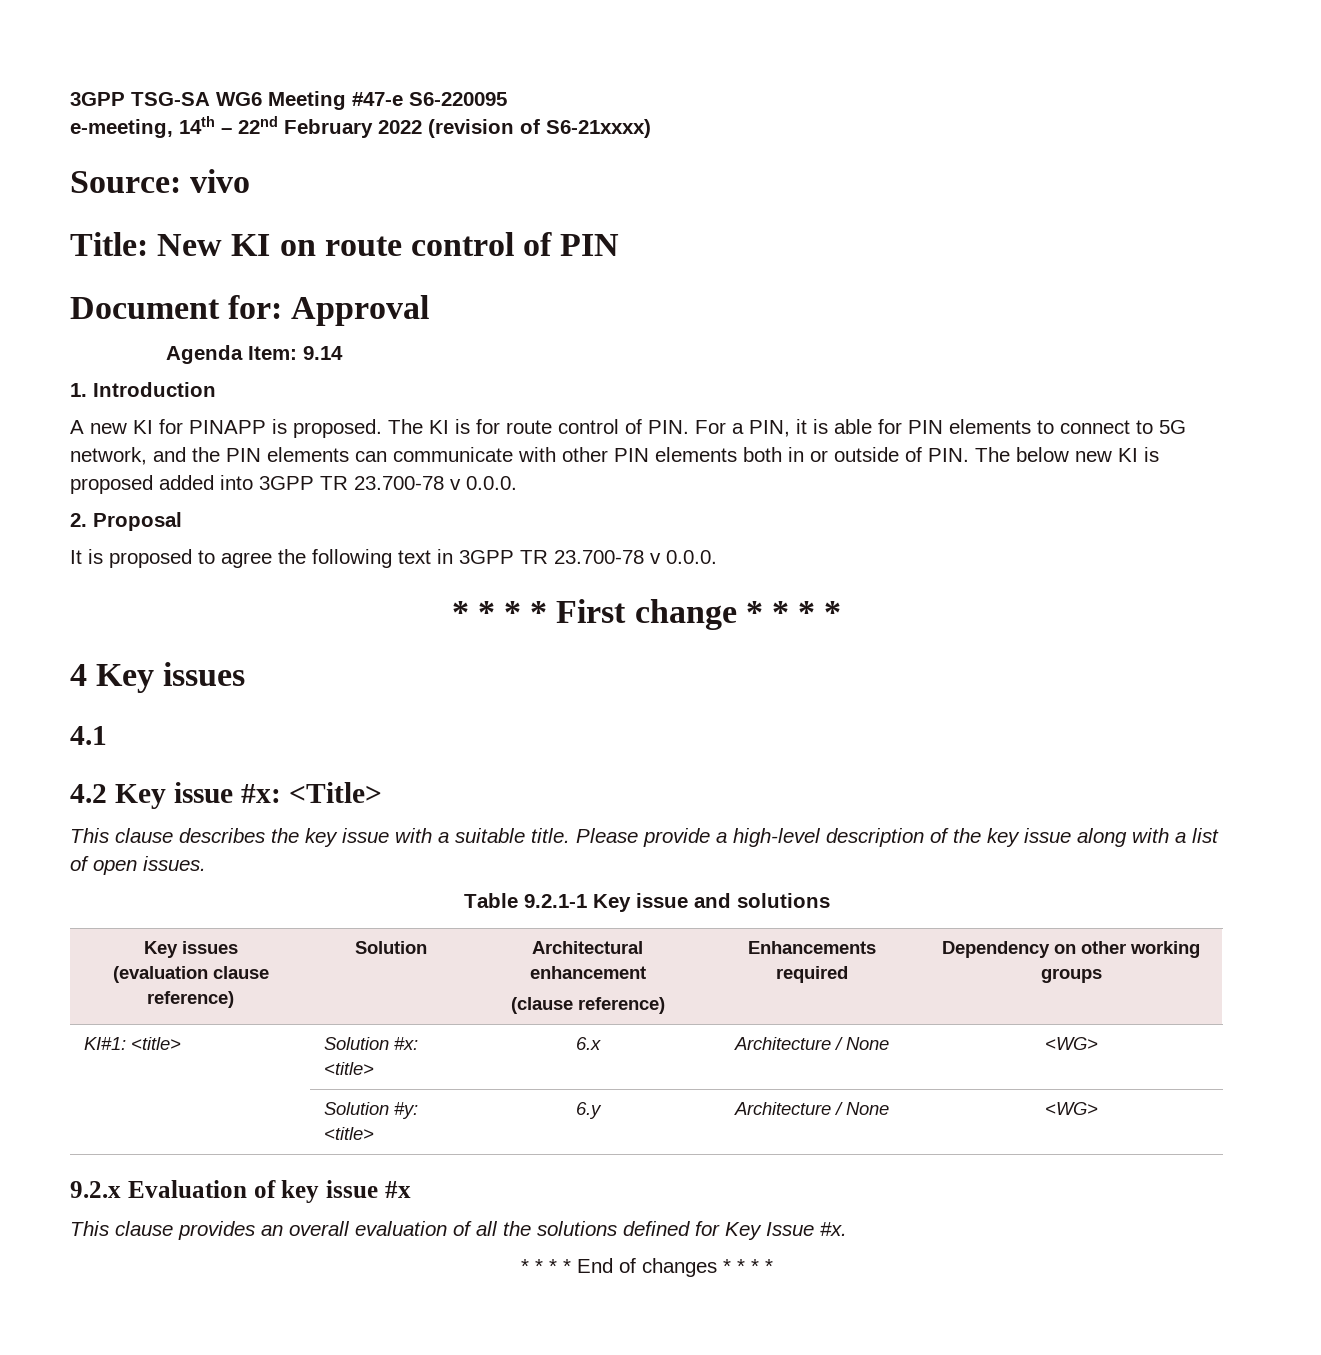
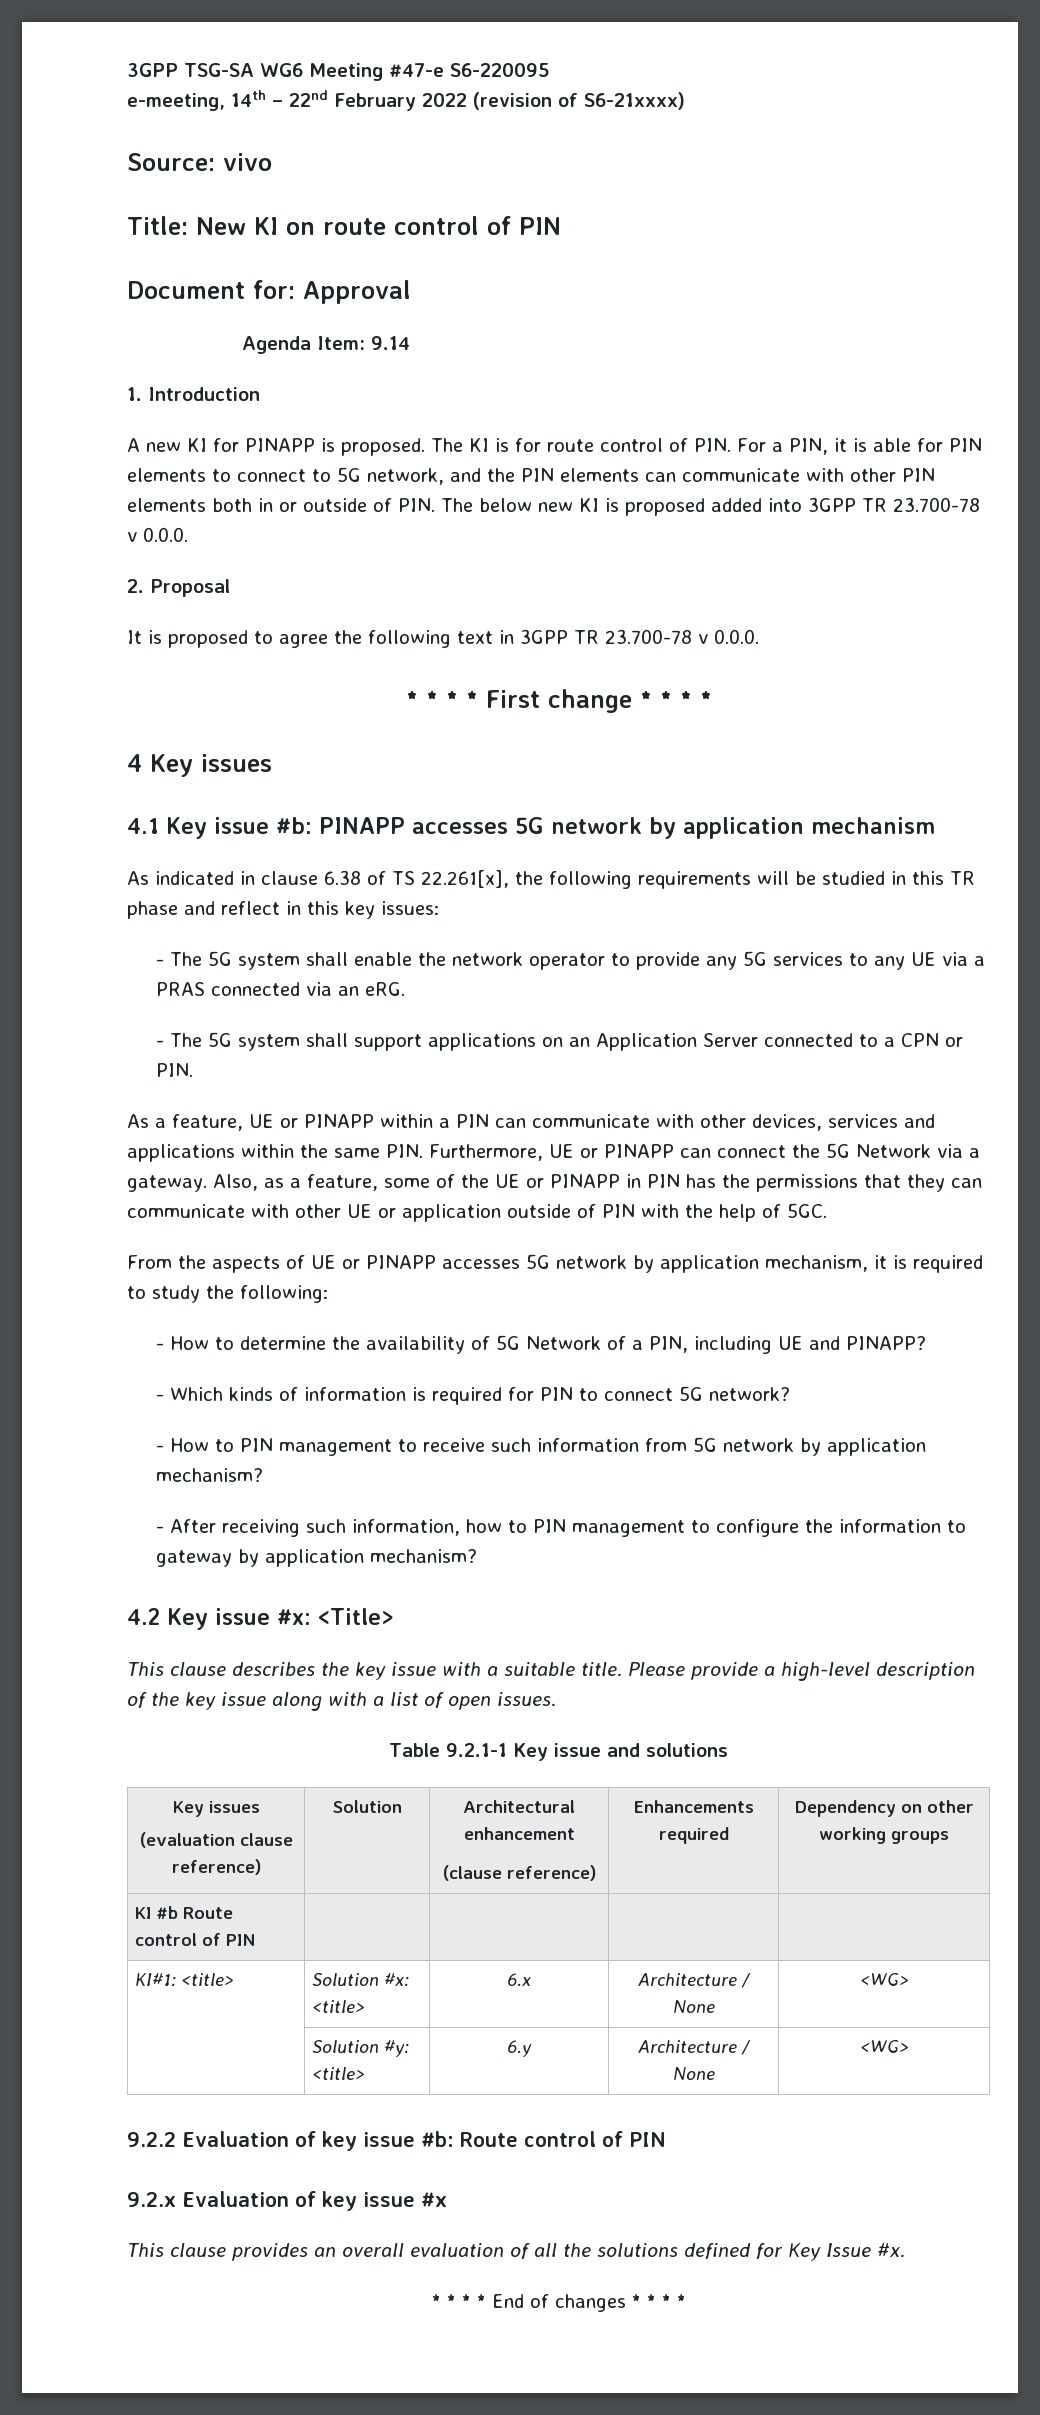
(107, 735) none -> [166,817,935,839] [127,870,975,889] [127,901,439,919] [155,951,985,970] [155,982,405,996] [155,1032,963,1051] [155,1063,193,1077] [127,1114,935,1131] [127,1143,980,1162] [127,1174,982,1192] [127,1203,827,1222] [127,1254,983,1273] [127,1285,328,1303] [155,1335,926,1354] [155,1386,790,1405] [155,1437,926,1456] [155,1468,263,1482] [155,1519,966,1537] [155,1549,477,1567] Key issue #b: PINAPP accesses 5G network by application mechanism // As indicated in clause 6.38 of TS 22.261[x], the following requirements will be studied in this TR phase and reflect in this key issues: // - The 5G system shall enable the network operator to provide any 5G services to any UE via a PRAS connected via an eRG. // - The 5G system shall support applications on an Application Server connected to a CPN or PIN. // As a feature, UE or PINAPP within a PIN can communicate with other devices, services and applications within the same PIN. Furthermore, UE or PINAPP can connect the 5G Network via a gateway. Also, as a feature, some of the UE or PINAPP in PIN has the permissions that they can communicate with other UE or application outside of PIN with the help of 5GC. // From the aspects of UE or PINAPP accesses 5G network by application mechanism, it is required to study the following: // - How to determine the availability of 5G Network of a PIN, including UE and PINAPP? // - Which kinds of information is required for PIN to connect 5G network? // - How to PIN management to receive such information from 5G network by application mechanism? // - After receiving such information, how to PIN management to configure the information to gateway by application mechanism?
(1102, 975) none -> [135,1906,234,1919] [135,1933,256,1946] // KI #b Route control of PIN | | | |
(1098, 1108) none -> [127,2131,666,2151] // 9.2.2 Evaluation of key issue #b: Route control of PIN

